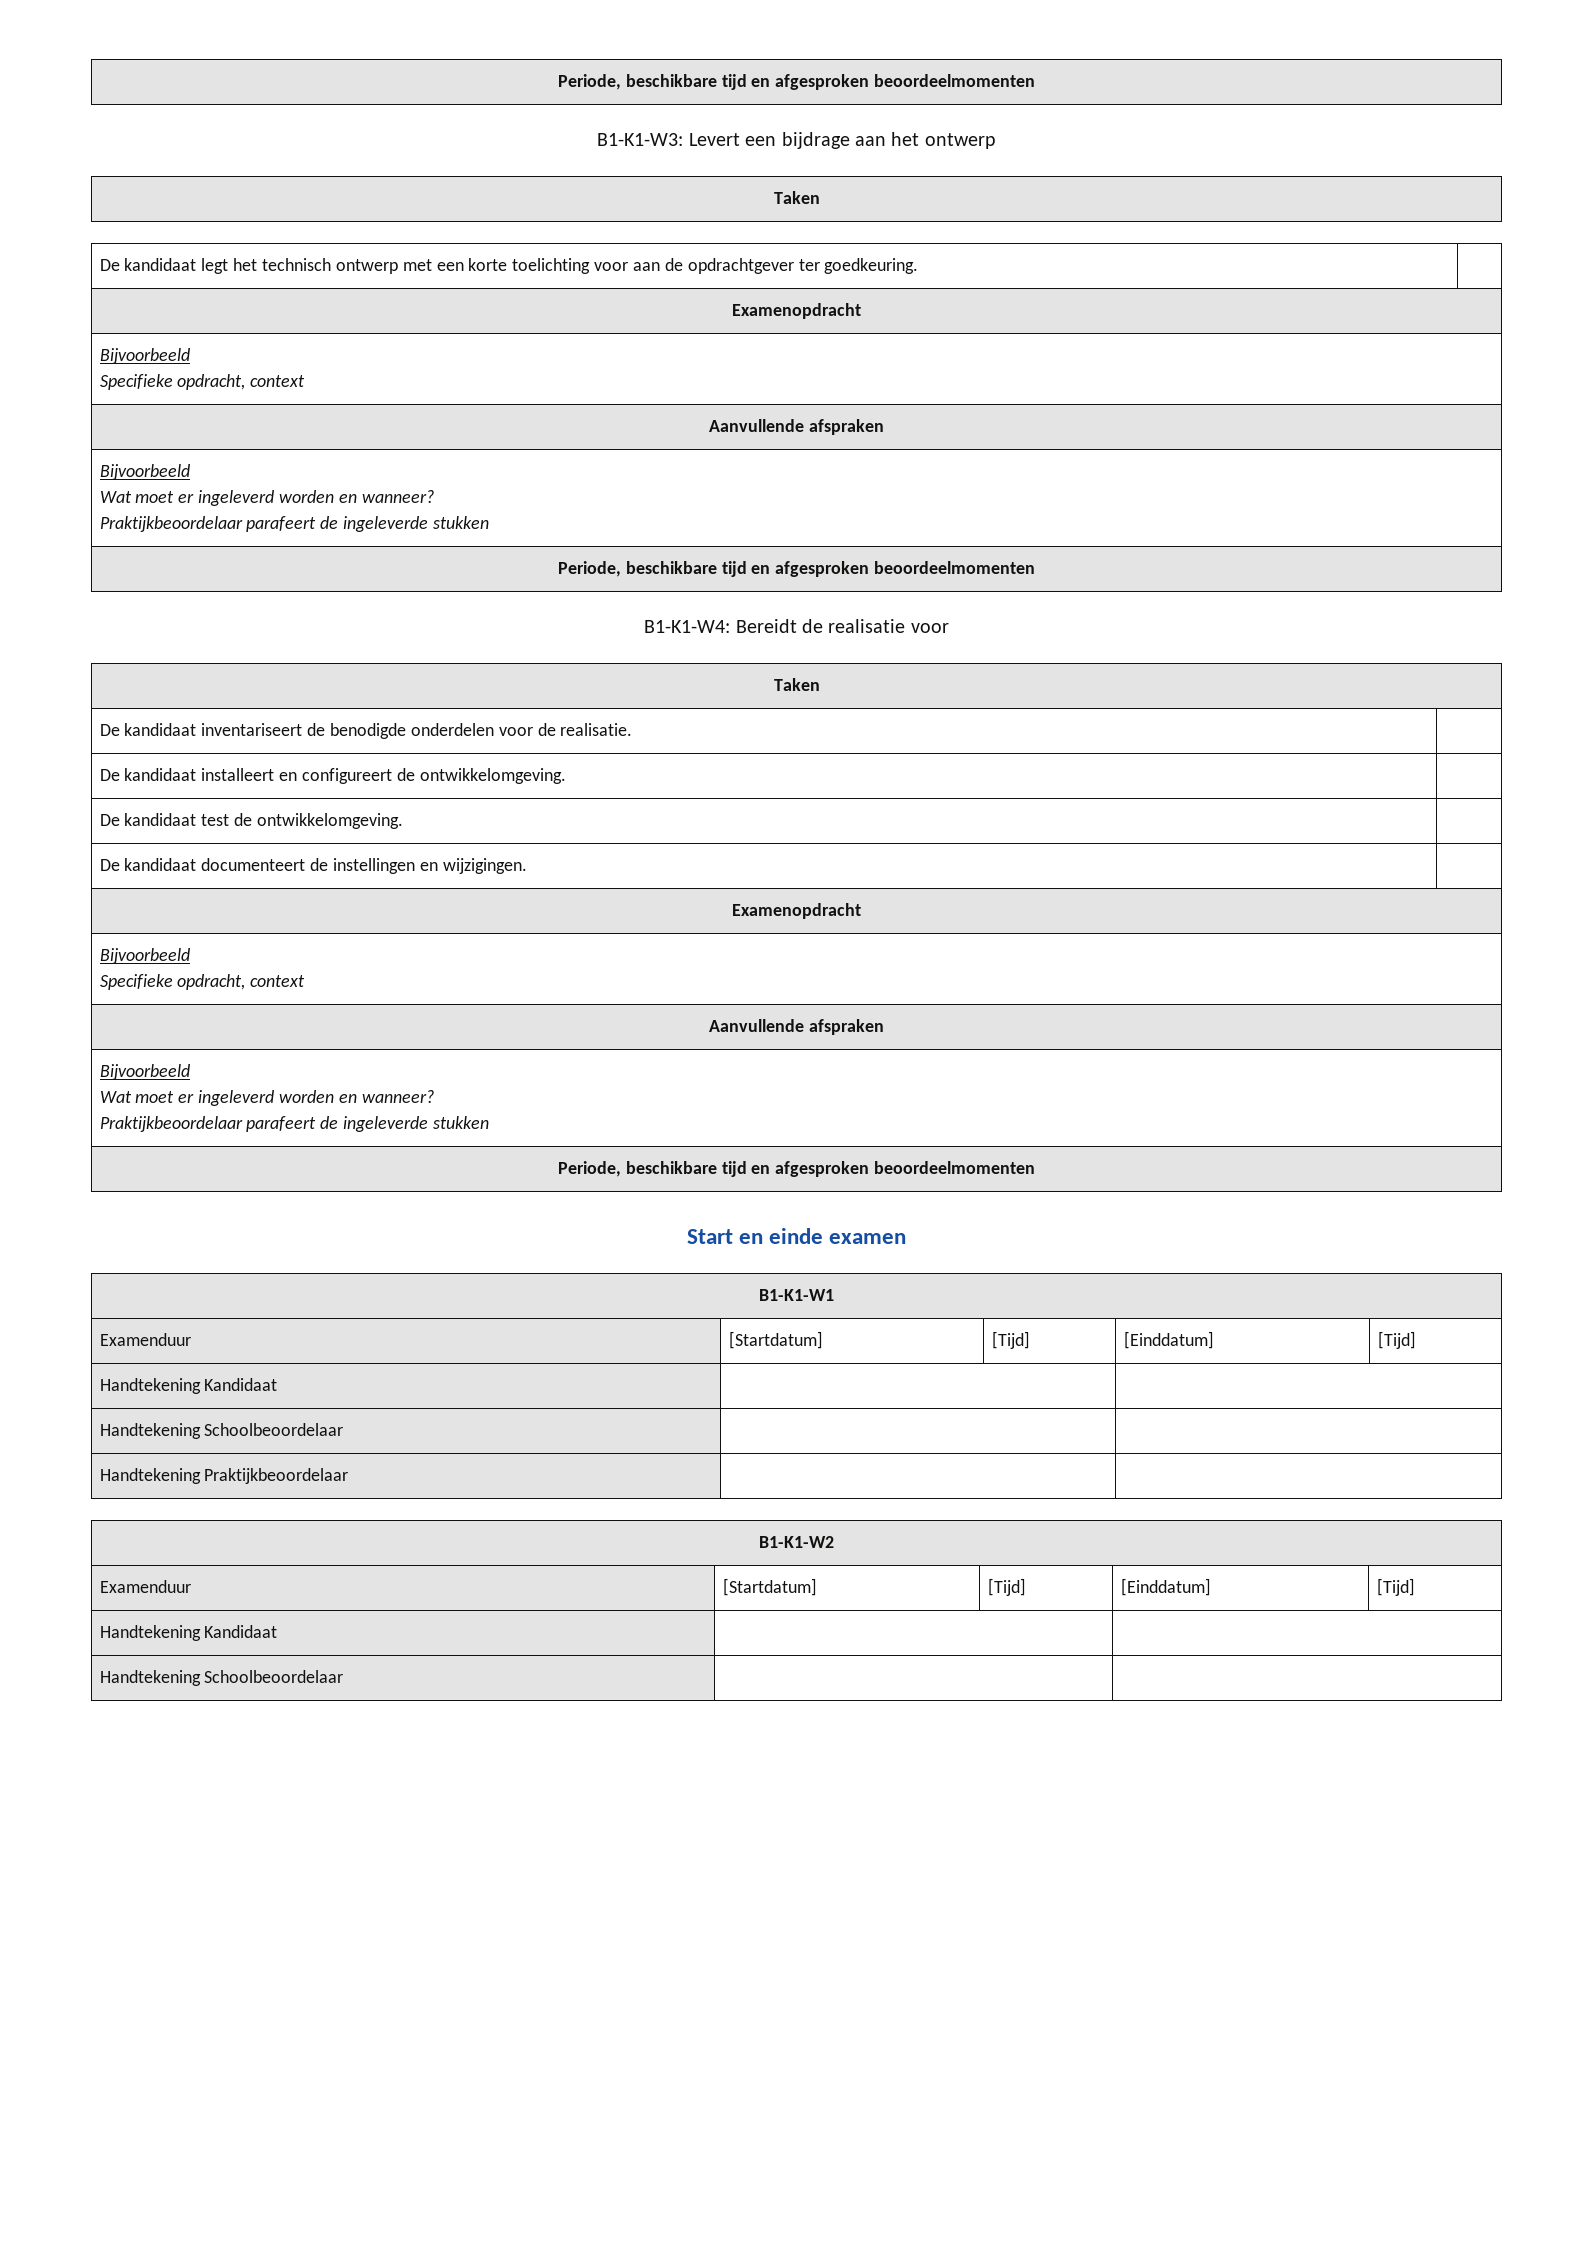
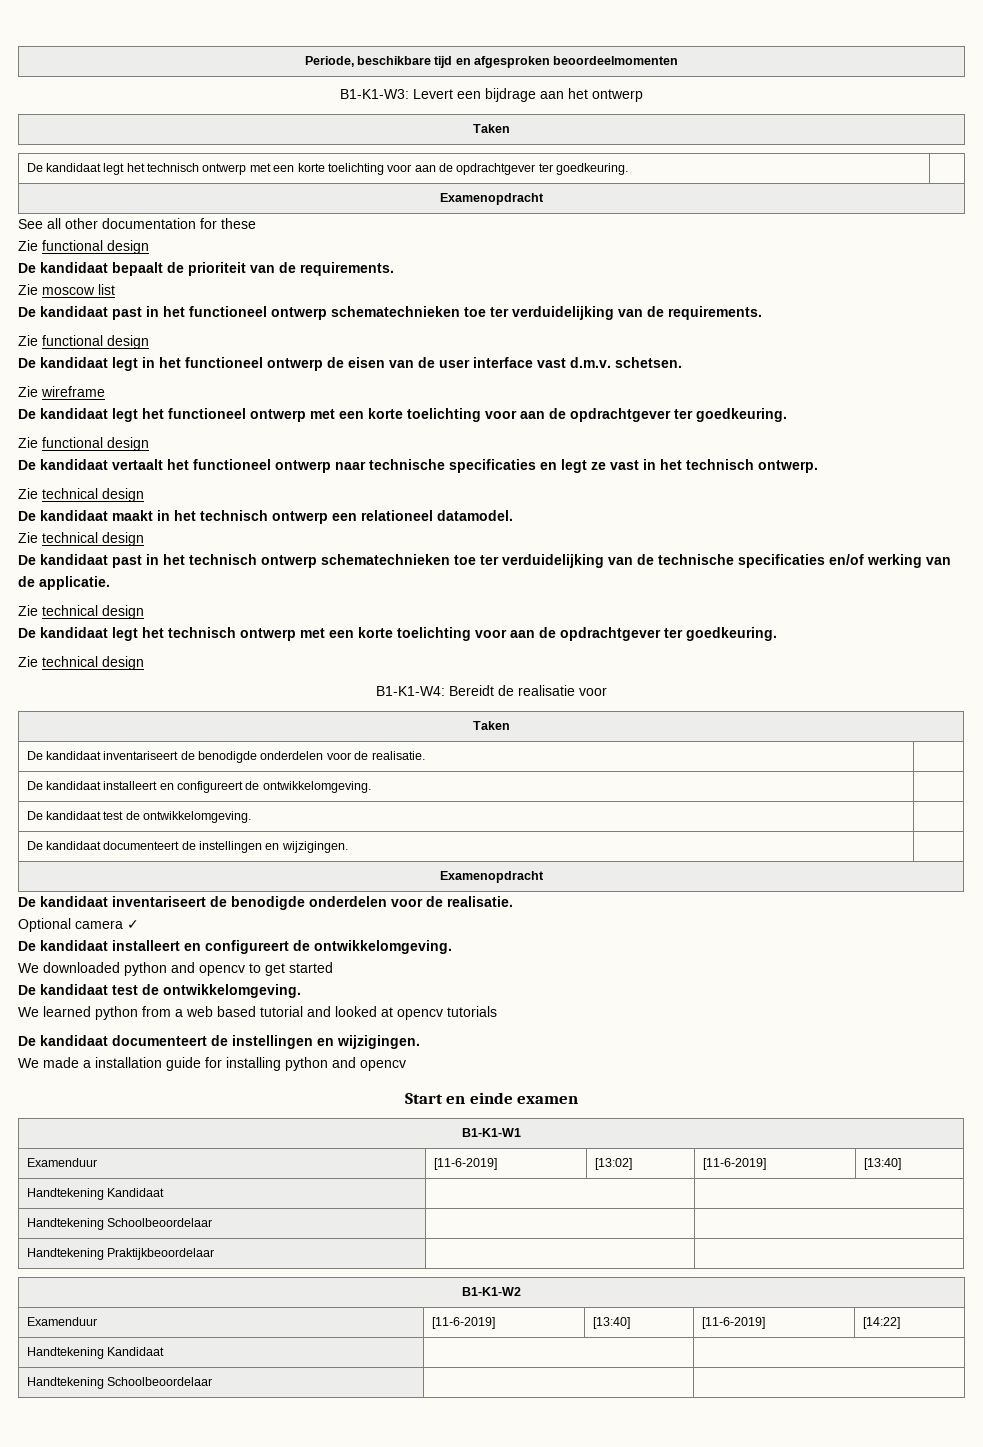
[99,348,190,364] [99,374,306,390] [709,419,884,435] [99,464,190,480] [99,490,434,506] [99,516,489,532] [557,561,1036,577] // Bijvoorbeeld // Specifieke opdracht, context // Aanvullende afspraken // Bijvoorbeeld // Wat moet er ingeleverd worden en wanneer? // Praktijkbeoordelaar parafeert de ingeleverde stukken // Periode, beschikbare tijd en afgesproken beoordeelmomenten -> [18,218,256,229] [18,240,149,254] [18,262,394,276] [18,284,115,295] [18,306,762,320] [18,335,149,349] [18,357,682,371] [18,386,105,397] [18,408,787,422] [18,437,149,451] [18,459,818,473] [18,488,144,502] [18,510,513,524] [18,532,144,546] [18,554,951,568] [18,576,110,590] [18,605,144,619] [18,627,777,641] [18,656,144,670] // See all other documentation for these // Zie functional design // De kandidaat bepaalt de prioriteit van de requirements. // Zie moscow list // De kandidaat past in het functioneel ontwerp schematechnieken toe ter verduidelijking van de requirements. // Zie functional design // De kandidaat legt in het functioneel ontwerp de eisen van de user interface vast d.m.v. schetsen. // Zie wireframe // De kandidaat legt het functioneel ontwerp met een korte toelichting voor aan de opdrachtgever ter goedkeuring. // Zie functional design // De kandidaat vertaalt het functioneel ontwerp naar technische specificaties en legt ze vast in het technisch ontwerp. // Zie technical design // De kandidaat maakt in het technisch ontwerp een relationeel datamodel. // Zie technical design // De kandidaat past in het technisch ontwerp schematechnieken toe ter verduidelijking van de technische specificaties en/of werking van de applicatie. // Zie technical design // De kandidaat legt het technisch ontwerp met een korte toelichting voor aan de opdrachtgever ter goedkeuring. // Zie technical design
[99,948,190,964] [99,974,306,990] [709,1019,884,1035] [99,1064,190,1080] [99,1090,434,1106] [99,1116,489,1132] [557,1161,1036,1177] // Bijvoorbeeld // Specifieke opdracht, context // Aanvullende afspraken // Bijvoorbeeld // Wat moet er ingeleverd worden en wanneer? // Praktijkbeoordelaar parafeert de ingeleverde stukken // Periode, beschikbare tijd en afgesproken beoordeelmomenten -> [18,896,513,910] [18,918,139,932] [18,940,452,954] [18,962,333,976] [18,984,301,998] [18,1006,497,1020] [18,1035,420,1049] [18,1057,406,1071] // De kandidaat inventariseert de benodigde onderdelen voor de realisatie. // Optional camera ✓ // De kandidaat installeert en configureert de ontwikkelomgeving. // We downloaded python and opencv to get started // De kandidaat test de ontwikkelomgeving. // We learned python from a web based tutorial and looked at opencv tutorials // De kandidaat documenteert de instellingen en wijzigingen. // We made a installation guide for installing python and opencv
[728,1331,823,1349] [991,1331,1030,1349] [1123,1331,1214,1349] [1377,1331,1416,1349] [Startdatum] | [Tijd] | [Einddatum] | [Tijd] -> [433,1158,497,1170] [594,1158,632,1170] [702,1158,766,1170] [863,1158,901,1170] [11-6-2019] | [13:02] | [11-6-2019] | [13:40]
[722,1578,817,1596] [987,1578,1026,1596] [1120,1578,1211,1596] [1376,1578,1415,1596] [Startdatum] | [Tijd] | [Einddatum] | [Tijd] -> [431,1317,495,1329] [592,1317,630,1329] [701,1317,765,1329] [862,1317,900,1329] [11-6-2019] | [13:40] | [11-6-2019] | [14:22]

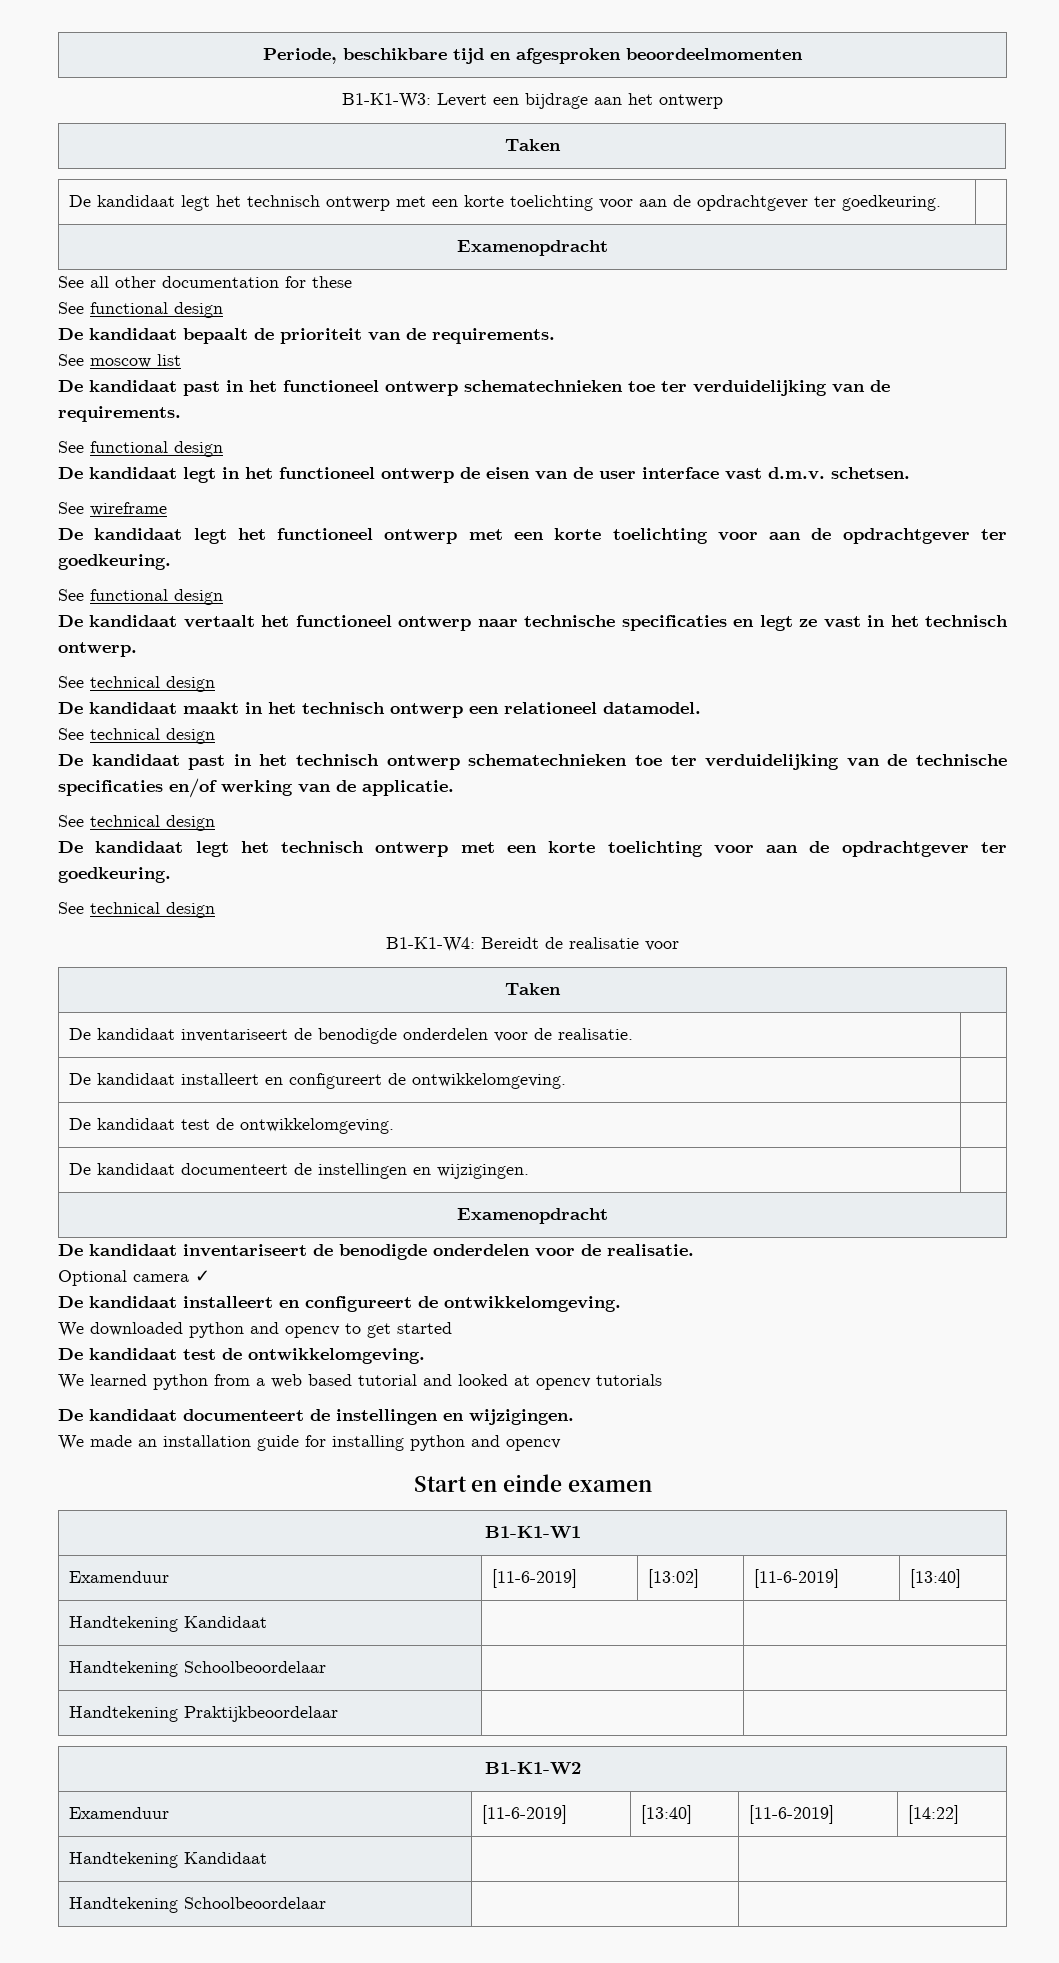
[18,240,38,251] Zie -> [58,302,84,314] See
[18,284,38,295] Zie -> [58,354,84,366] See
[18,335,38,346] Zie -> [58,441,84,453] See
[18,386,38,397] Zie -> [58,502,84,514] See
[18,437,38,448] Zie -> [58,589,84,601] See
[18,488,38,499] Zie -> [58,676,84,688] See
[18,532,38,543] Zie -> [58,728,84,740] See
[18,605,38,616] Zie -> [58,815,84,827] See
[18,656,38,667] Zie -> [58,902,84,914] See
[83,1060,91,1068] a -> [138,1439,157,1447] an

